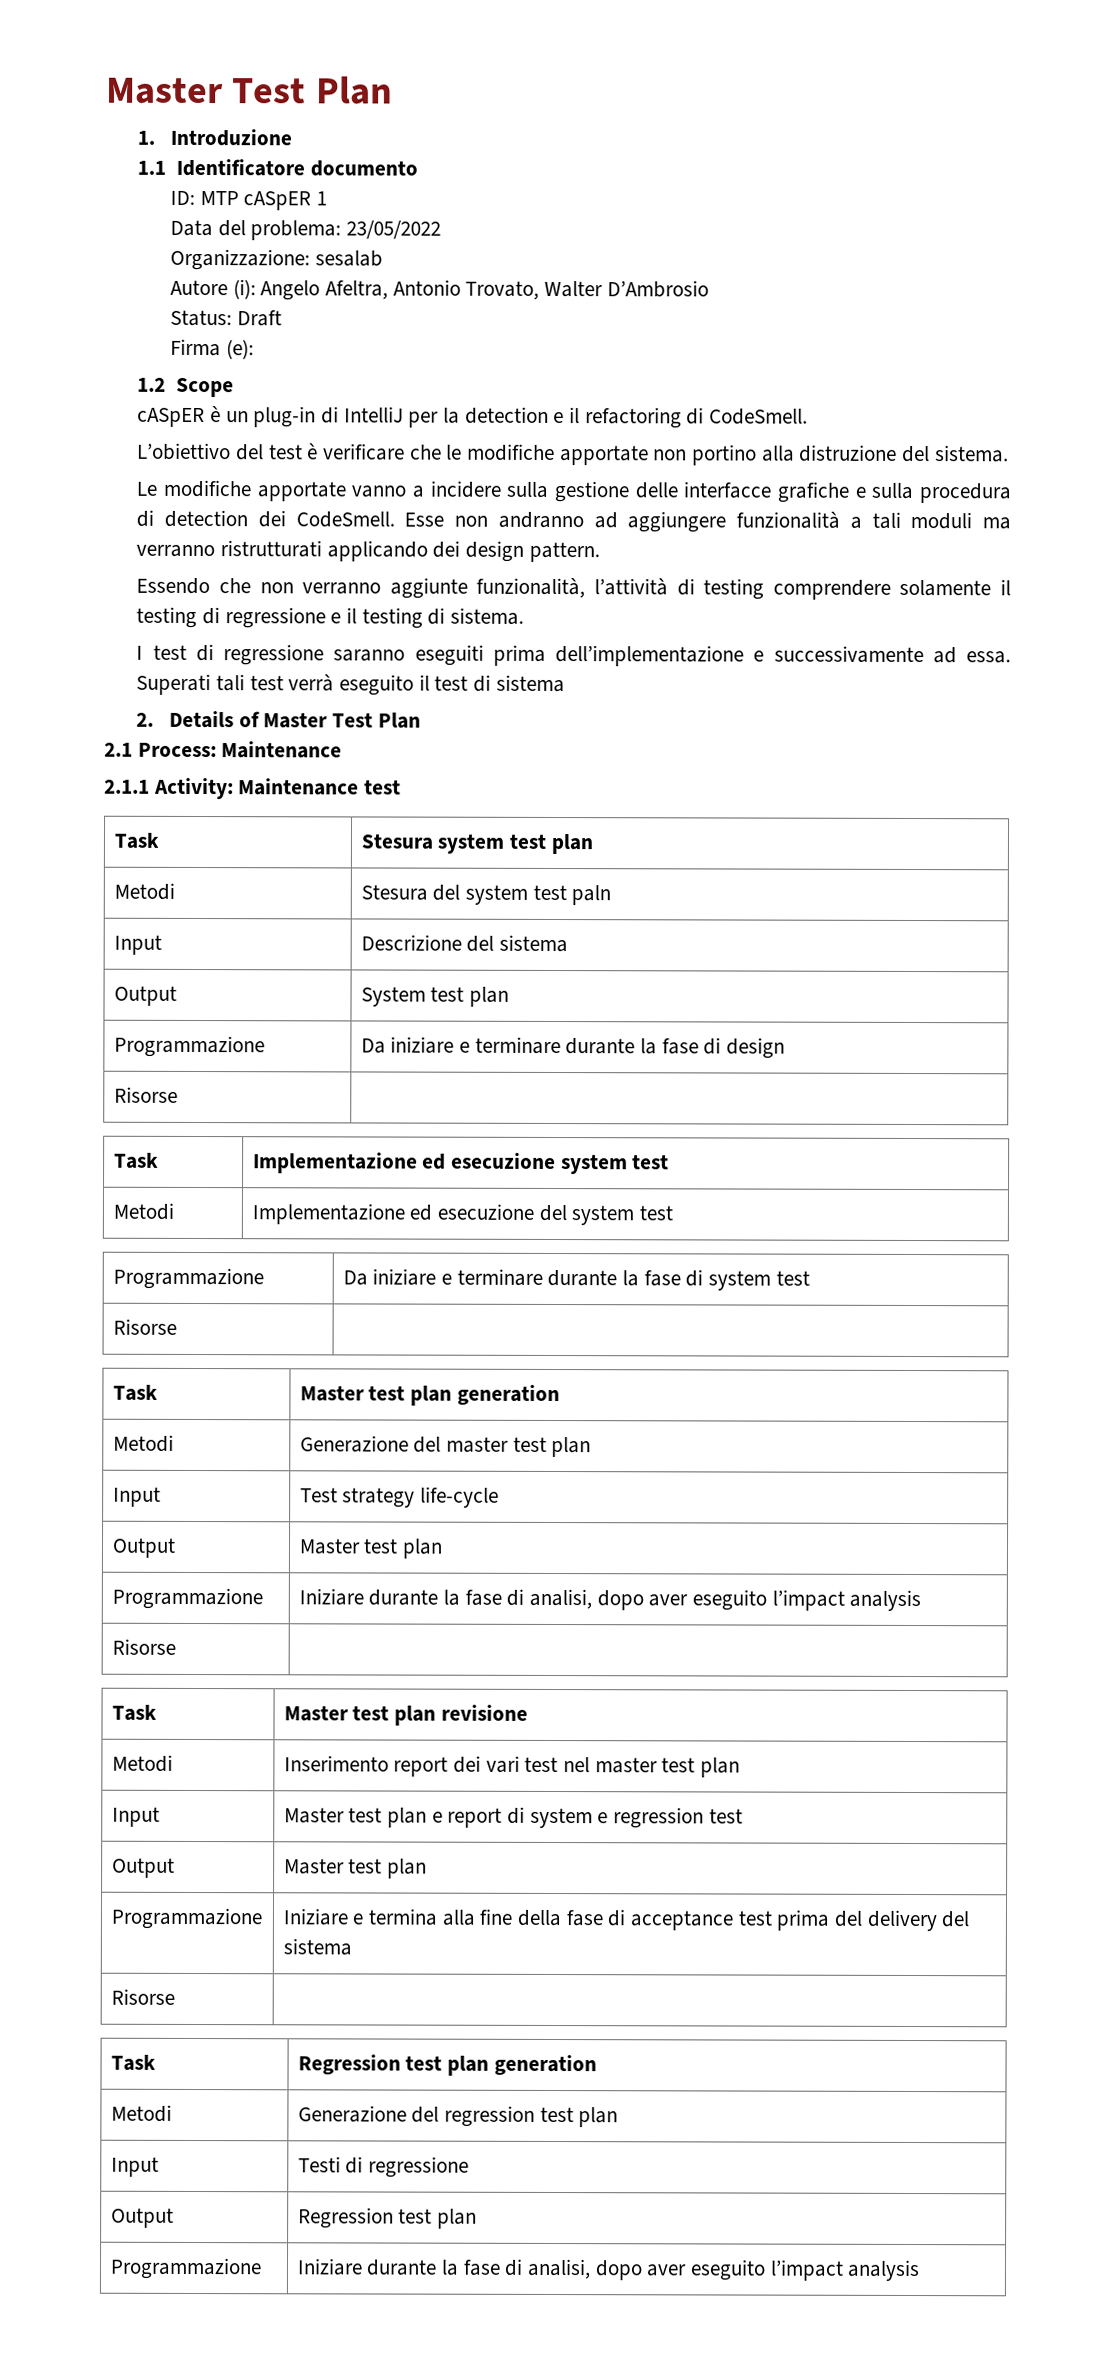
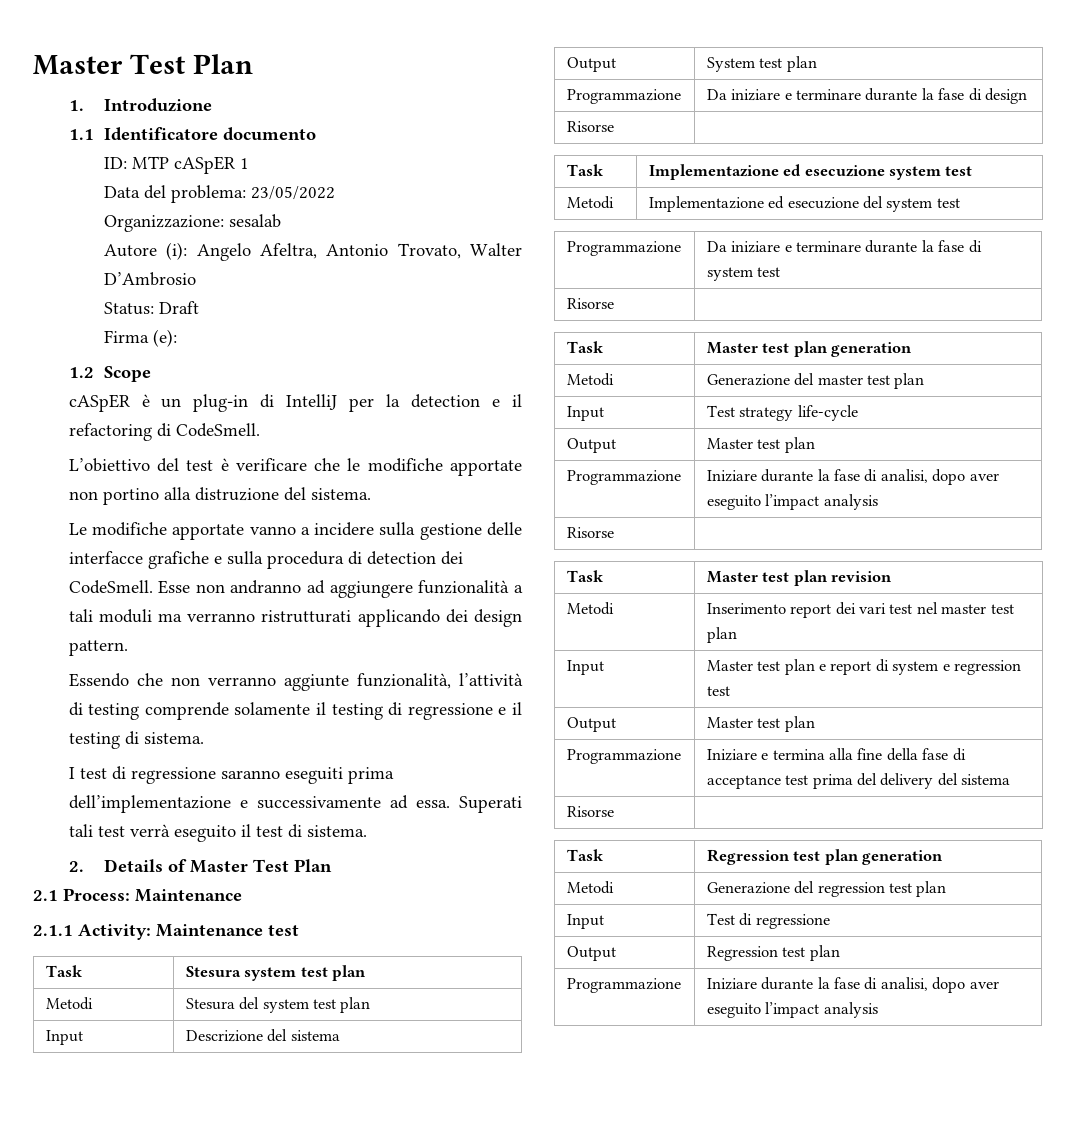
[772,579,891,600] comprendere -> [144,702,229,720] comprende
[495,674,565,693] sistema -> [306,825,367,837] sistema.
[571,885,612,906] paln -> [340,997,371,1013] plan
[440,1704,528,1721] revisione -> [831,571,893,582] revision
[297,2156,341,2173] Testi -> [706,913,735,925] Test

